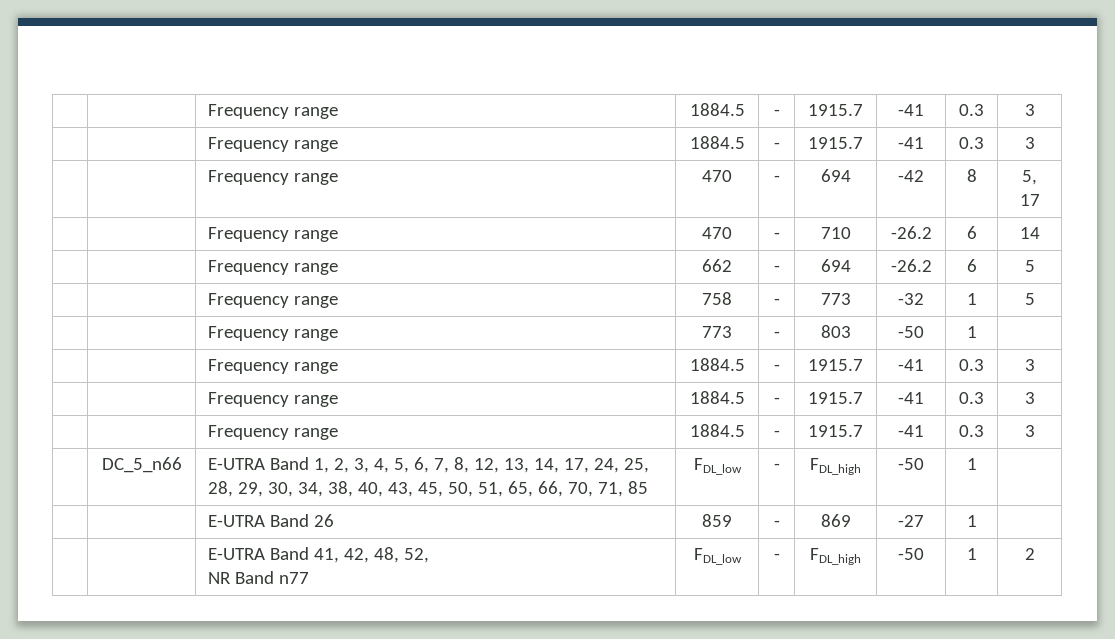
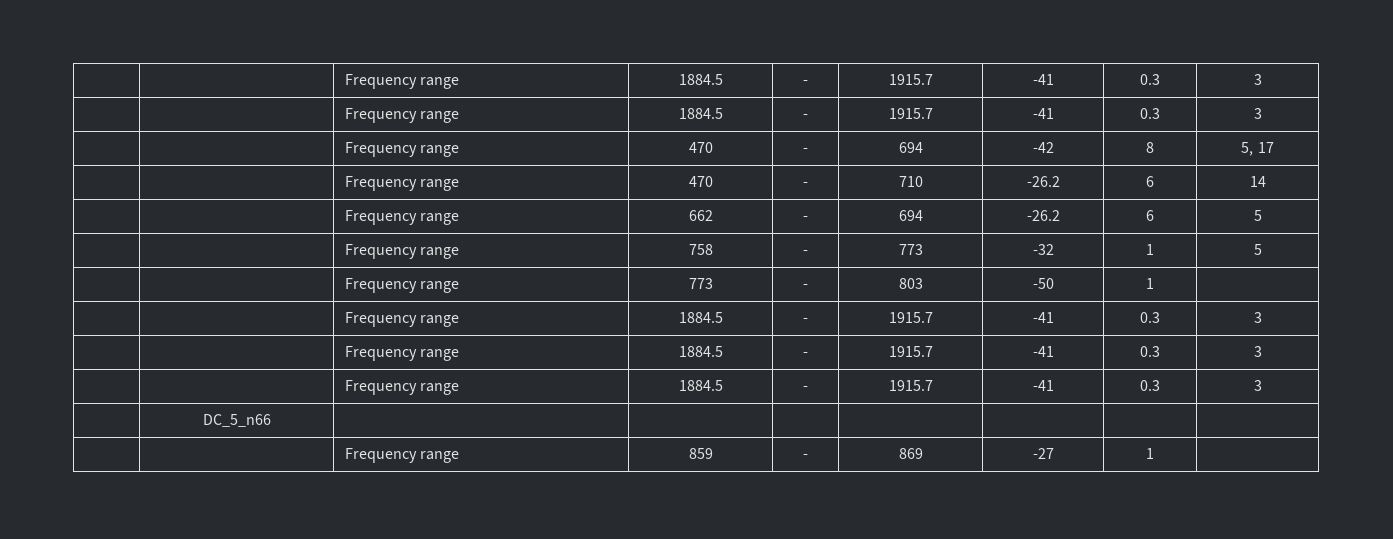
[208,457,650,473] [208,481,649,497] [693,458,742,475] [773,463,780,470] [810,458,861,475] [898,458,924,470] [966,458,977,470] [208,514,335,527] E-UTRA Band 1, 2, 3, 4, 5, 6, 7, 8, 12, 13, 14, 17, 24, 25, 28, 29, 30, 34, 38, 40, 43, 45, 50, 51, 65, 66, 70, 71, 85 | FDL_low | - | FDL_high | -50 | 1 | // | | E-UTRA Band 26 -> [344,448,459,463] | | | | | | // | | Frequency range
[208,547,430,563] [208,571,310,584] [693,548,742,565] [773,553,780,560] [810,548,861,565] [898,548,924,560] [966,548,977,560] [1024,548,1035,560] // | | E-UTRA Band 41, 42, 48, 52, // NR Band n77 | FDL_low | - | FDL_high | -50 | 1 | 2 -> (1154, 453) none

